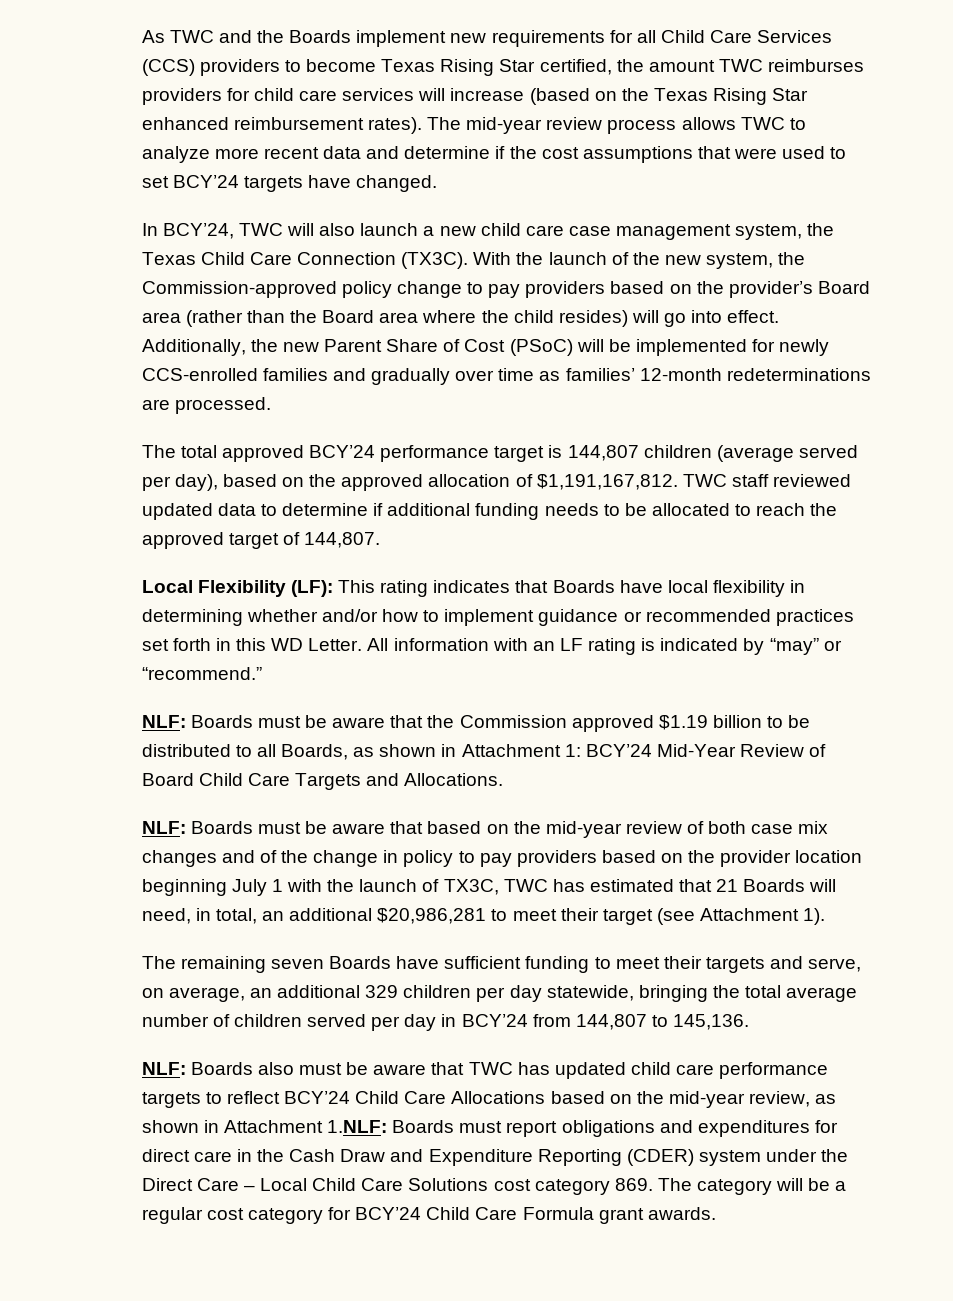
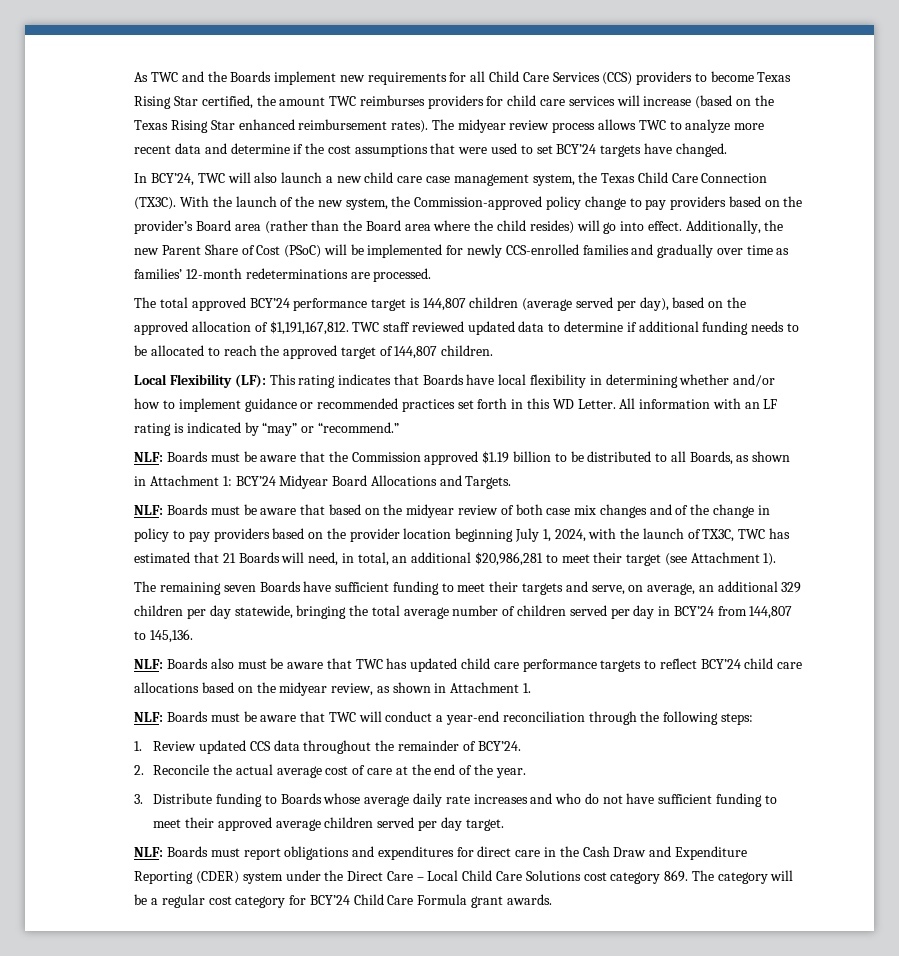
[466,117,543,134] mid-year -> [457,119,506,133] midyear
[304,532,381,548] 144,807. -> [394,345,494,359] 144,807 children.
[656,744,827,757] [141,773,504,790] Mid-Year Review of Board Child Care Targets and Allocations. -> [279,475,512,489] Midyear Board Allocations and Targets.
[545,821,622,838] mid-year -> [406,504,455,518] midyear
[271,879,283,892] 1 -> [542,529,586,542] 1, 2024,
[355,1091,745,1108] Child Care Allocations based on the mid-year -> [744,658,803,669] [134,682,328,696] child care allocations based on the midyear
[327,1120,388,1133] 1.NLF: -> [523,683,532,693] [134,711,753,725] [134,740,521,754] [134,764,526,778] [134,793,777,807] [153,817,504,831] [134,847,164,857] 1. // NLF: Boards must be aware that TWC will conduct a year-end reconciliation through the following steps: // 1. Review updated CCS data throughout the remainder of BCY’24. // 2. Reconcile the actual average cost of care at the end of the year. // 3. Distribute funding to Boards whose average daily rate increases and who do not have sufficient funding to meet their approved average children served per day target. // NLF:

